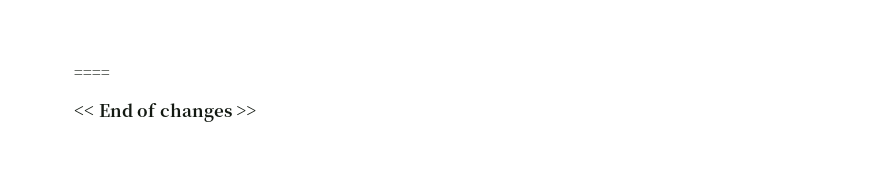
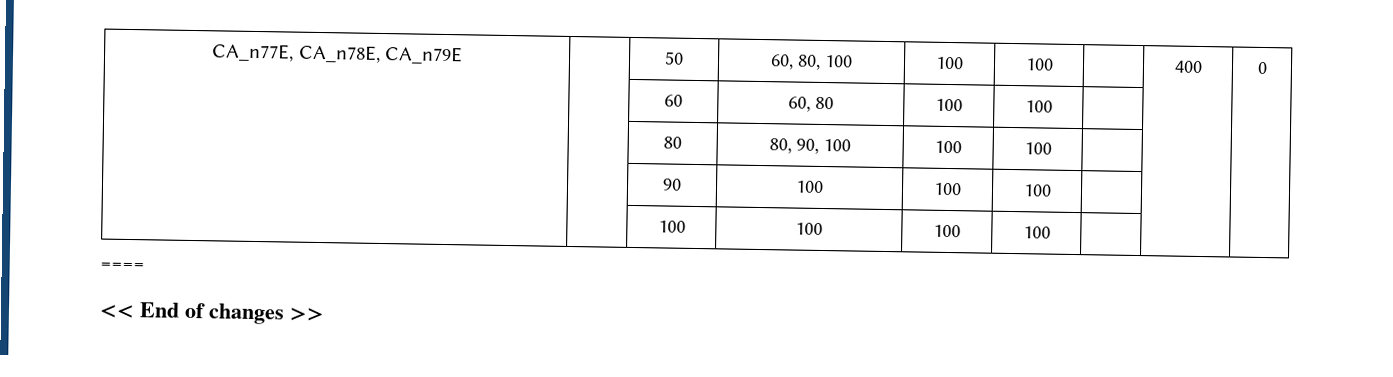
(74, 74) none -> [211,43,463,65] [664,51,684,65] [769,54,854,70] [935,56,964,70] [1024,58,1054,71] [1173,60,1203,74] [1256,61,1268,75] [664,94,683,107] [787,96,835,112] [935,98,963,112] [1024,100,1053,113] [663,136,682,149] [768,138,852,154] [934,140,962,154] [1023,142,1052,155] [662,178,682,191] [795,180,824,194] [933,182,962,196] [1022,184,1052,197] [657,220,686,233] [795,222,823,236] [933,224,961,238] [1022,226,1051,239] CA_n77E, CA_n78E, CA_n79E | | 50 | 60, 80, 100 | 100 | 100 | | 400 | 0 // | | 60 | 60, 80 | 100 | 100 | | | // | | 80 | 80, 90, 100 | 100 | 100 | | | // | | 90 | 100 | 100 | 100 | | | // | | 100 | 100 | 100 | 100 | | | //

